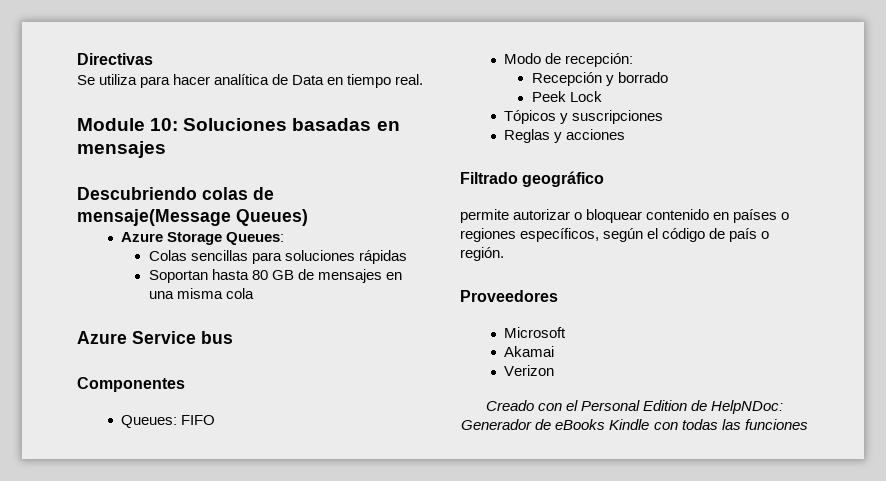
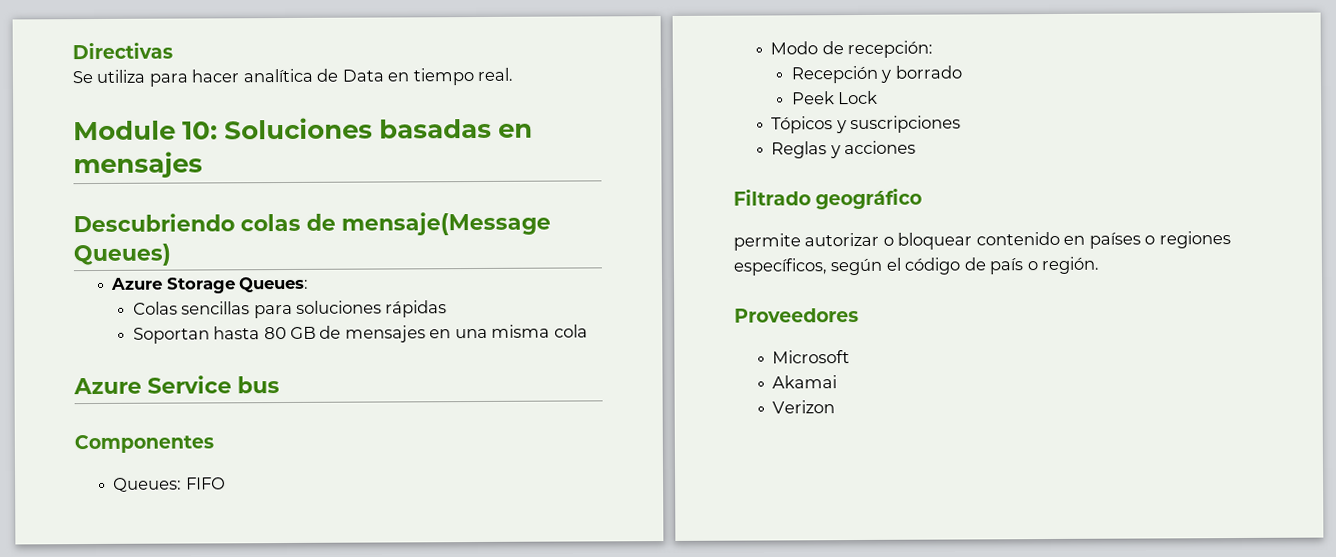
[485,400,784,414] [461,419,808,430] // Creado con el Personal Edition de HelpNDoc: Generador de eBooks Kindle con todas las funciones -> (836, 407) none

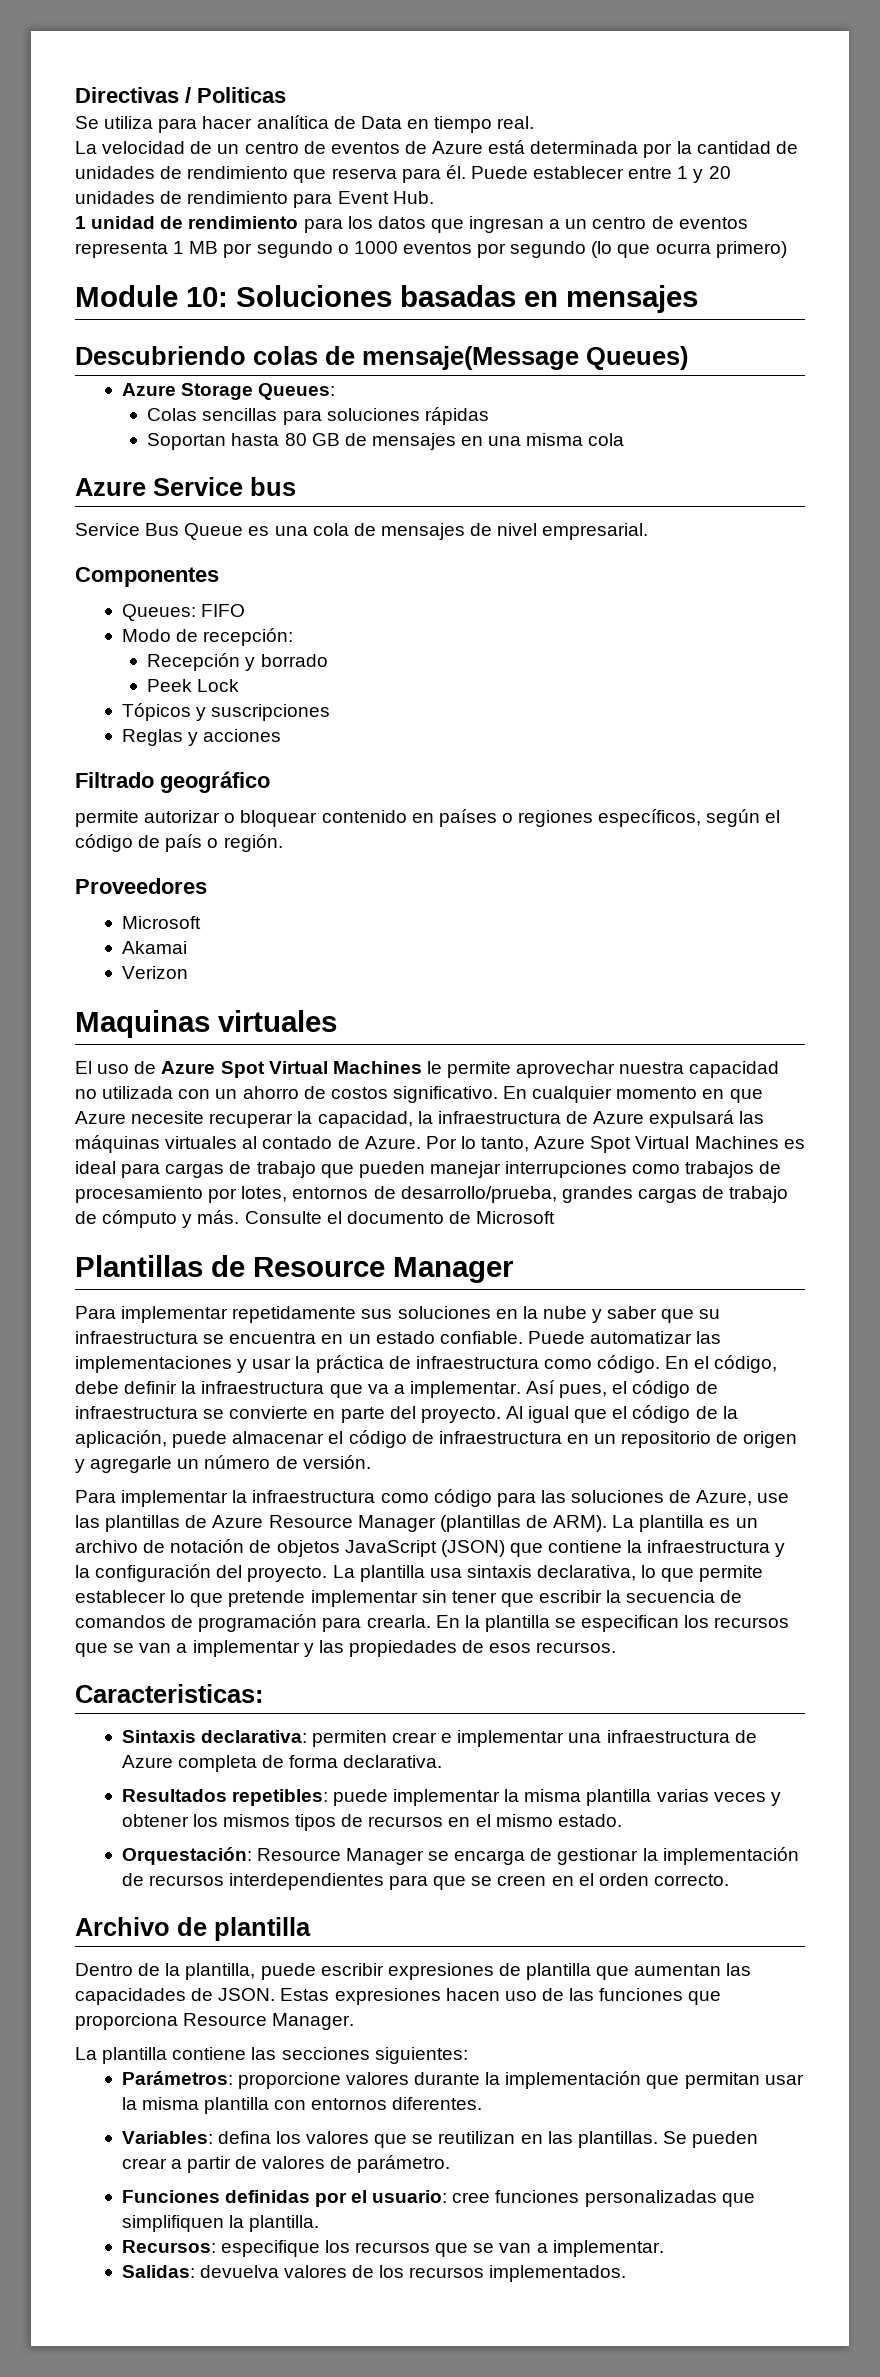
(173, 51) none -> [185,87,286,103] / Politicas
(514, 74) none -> [75,140,798,158] [75,165,731,183] [75,191,434,208] [75,216,748,233] [75,241,787,258] // La velocidad de un centro de eventos de Azure está determinada por la cantidad de unidades de rendimiento que reserva para él. Puede establecer entre 1 y 20 unidades de rendimiento para Event Hub. // 1 unidad de rendimiento para los datos que ingresan a un centro de eventos representa 1 MB por segundo o 1000 eventos por segundo (lo que ocurra primero)
(280, 385) none -> [75,523,649,540] // Service Bus Queue es una cola de mensajes de nivel empresarial.
(836, 407) none -> [75,1010,337,1038] [75,1061,780,1078] [75,1086,763,1103] [75,1110,765,1128] [75,1135,805,1153] [75,1161,782,1178] [75,1186,789,1203] [75,1210,556,1228] [75,1255,514,1283] [75,1306,721,1323] [75,1331,722,1344] [75,1355,778,1373] [75,1380,718,1398] [75,1405,738,1423] [75,1430,798,1448] [75,1455,371,1473] [75,1489,790,1507] [75,1515,758,1532] [75,1539,786,1557] [75,1564,764,1582] [75,1590,743,1607] [75,1614,790,1632] [75,1640,617,1657] [75,1684,263,1703] [121,1730,757,1747] [121,1755,443,1772] [121,1789,781,1806] [121,1814,622,1831] [121,1847,799,1865] [121,1873,729,1890] [75,1917,311,1941] [75,1963,752,1980] [75,1988,722,2005] [75,2013,355,2030] [75,2047,468,2064] [121,2071,804,2089] [121,2097,483,2114] [121,2131,759,2148] [121,2155,451,2173] [121,2190,755,2207] [121,2215,319,2232] [121,2240,664,2257] [121,2265,627,2282] // Maquinas virtuales // El uso de Azure Spot Virtual Machines le permite aprovechar nuestra capacidad no utilizada con un ahorro de costos significativo. En cualquier momento en que Azure necesite recuperar la capacidad, la infraestructura de Azure expulsará las máquinas virtuales al contado de Azure. Por lo tanto, Azure Spot Virtual Machines es ideal para cargas de trabajo que pueden manejar interrupciones como trabajos de procesamiento por lotes, entornos de desarrollo/prueba, grandes cargas de trabajo de cómputo y más. Consulte el documento de Microsoft // Plantillas de Resource Manager // Para implementar repetidamente sus soluciones en la nube y saber que su infraestructura se encuentra en un estado confiable. Puede automatizar las implementaciones y usar la práctica de infraestructura como código. En el código, debe definir la infraestructura que va a implementar. Así pues, el código de infraestructura se convierte en parte del proyecto. Al igual que el código de la aplicación, puede almacenar el código de infraestructura en un repositorio de origen y agregarle un número de versión. // Para implementar la infraestructura como código para las soluciones de Azure, use las plantillas de Azure Resource Manager (plantillas de ARM). La plantilla es un archivo de notación de objetos JavaScript (JSON) que contiene la infraestructura y la configuración del proyecto. La plantilla usa sintaxis declarativa, lo que permite establecer lo que pretende implementar sin tener que escribir la secuencia de comandos de programación para crearla. En la plantilla se especifican los recursos que se van a implementar y las propiedades de esos recursos. // Caracteristicas: // Sintaxis declarativa: permiten crear e implementar una infraestructura de Azure completa de forma declarativa. // Resultados repetibles: puede implementar la misma plantilla varias veces y obtener los mismos tipos de recursos en el mismo estado. // Orquestación: Resource Manager se encarga de gestionar la implementación de recursos interdependientes para que se creen en el orden correcto. // Archivo de plantilla // Dentro de la plantilla, puede escribir expresiones de plantilla que aumentan las capacidades de JSON. Estas expresiones hacen uso de las funciones que proporciona Resource Manager. // La plantilla contiene las secciones siguientes: // Parámetros: proporcione valores durante la implementación que permitan usar la misma plantilla con entornos diferentes. // Variables: defina los valores que se reutilizan en las plantillas. Se pueden crear a partir de valores de parámetro. // Funciones definidas por el usuario: cree funciones personalizadas que simplifiquen la plantilla. // Recursos: especifique los recursos que se van a implementar. // Salidas: devuelva valores de los recursos implementados.

